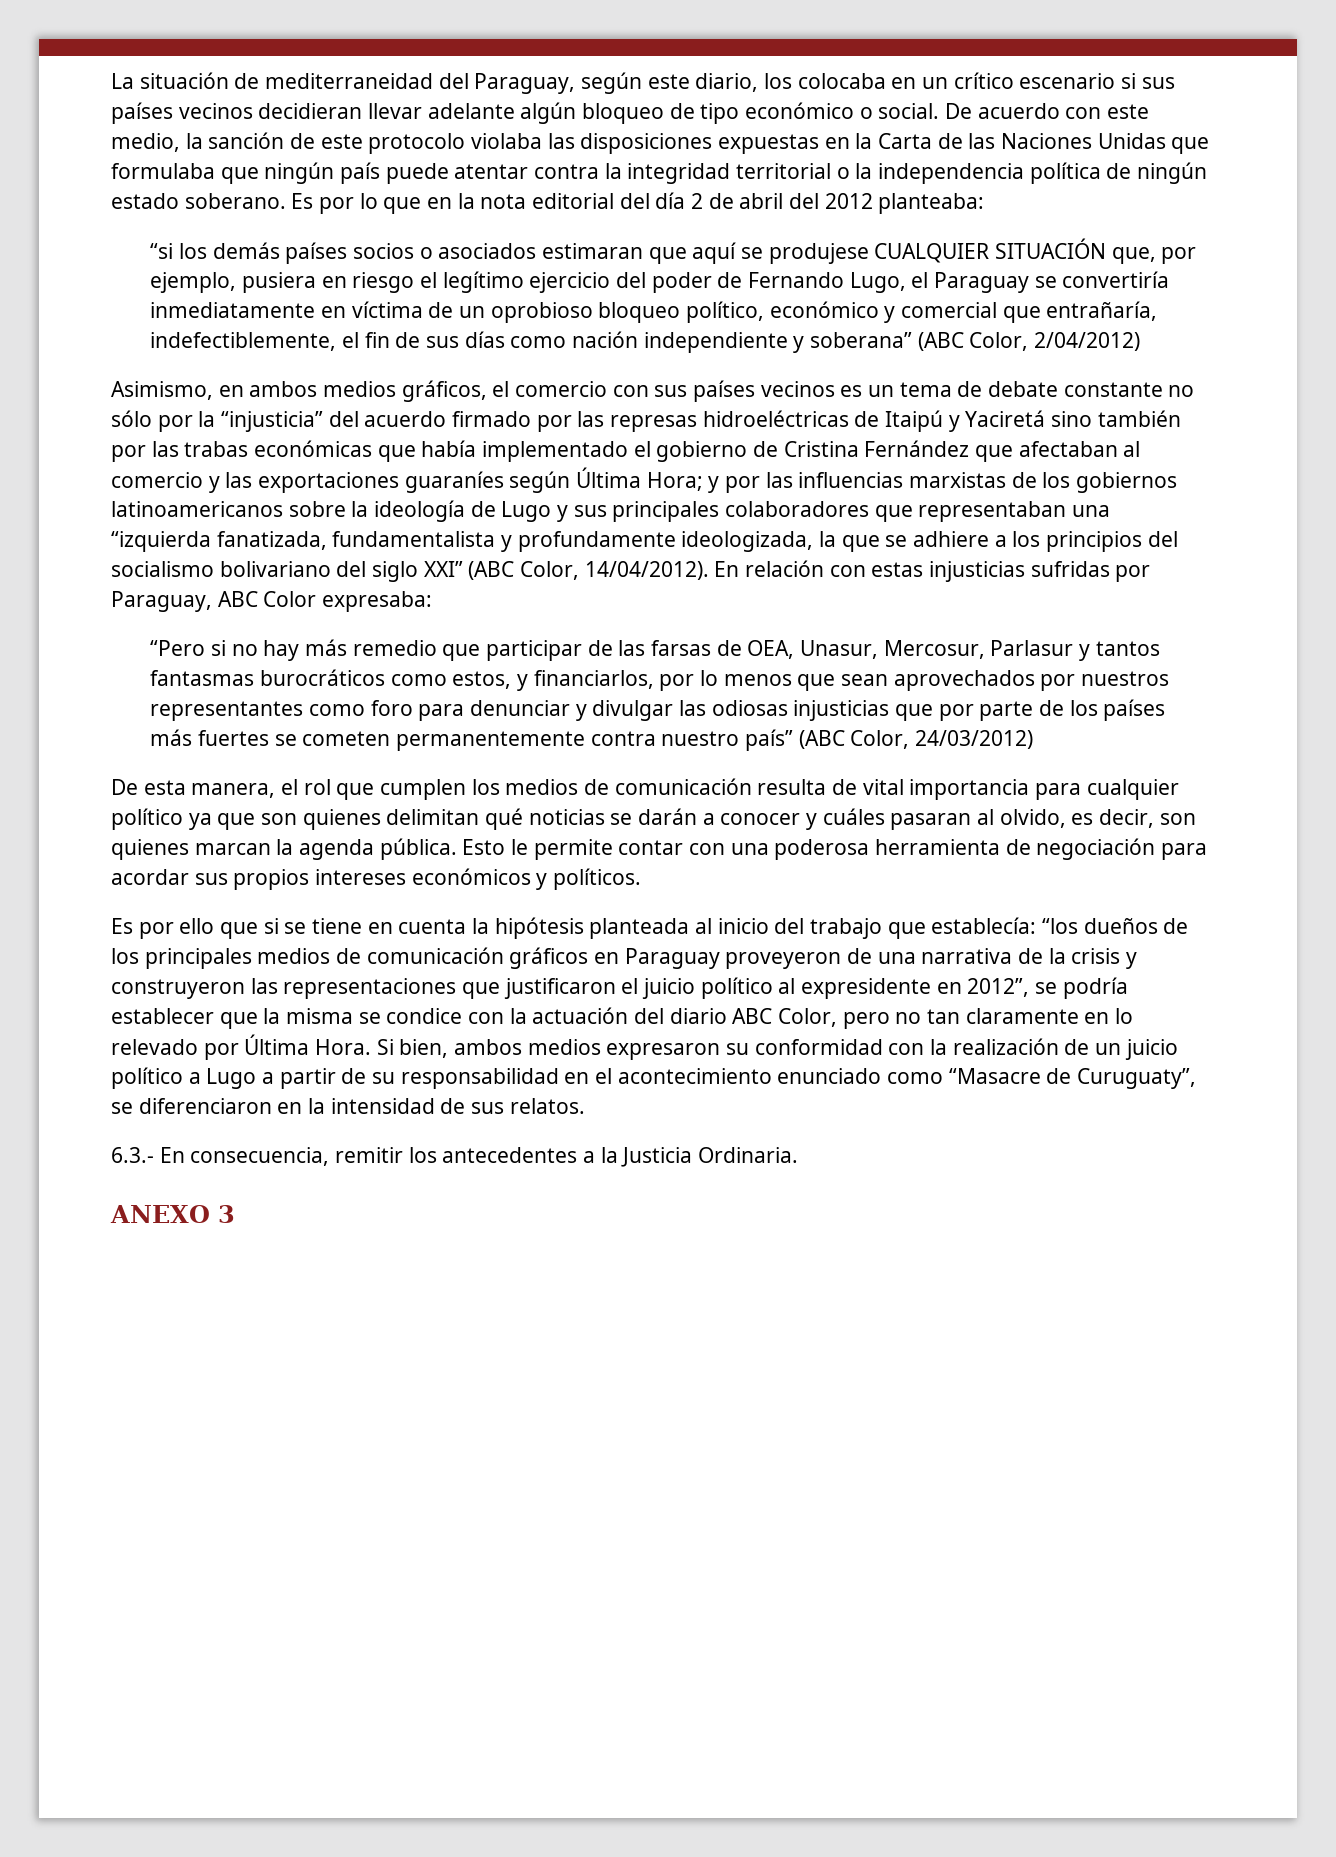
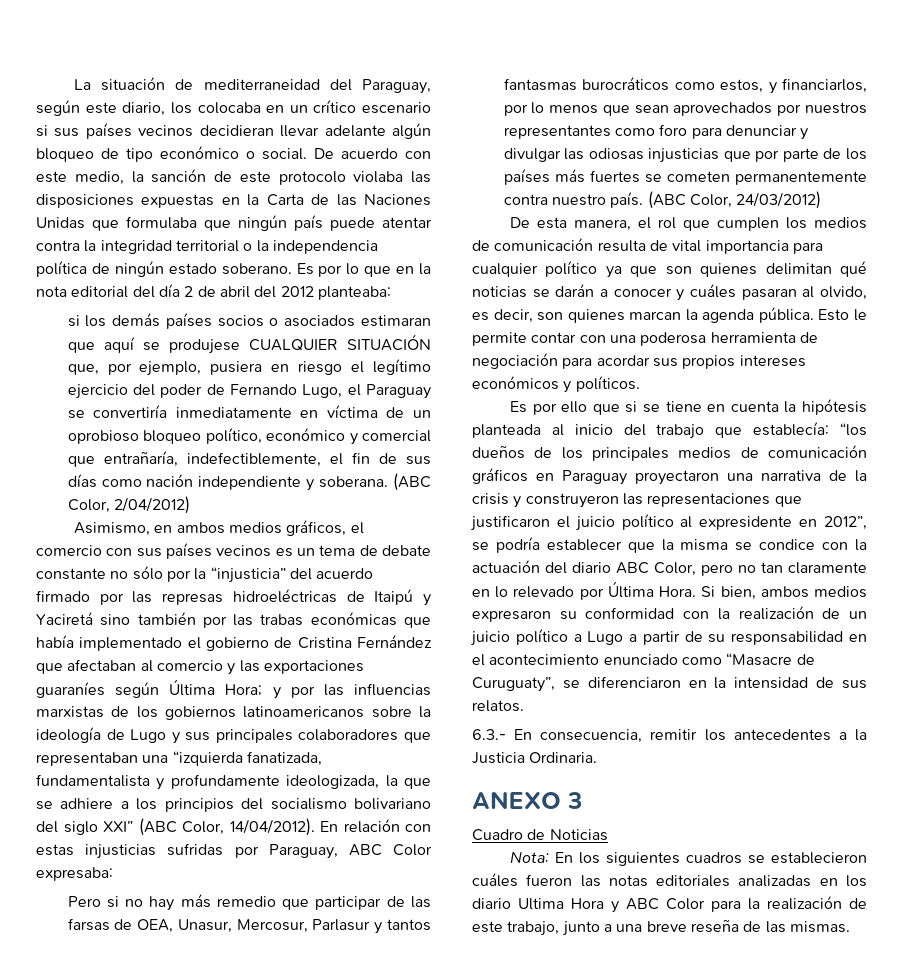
[150,243,174,259] “si -> [67,315,80,327] si
[809,332,912,348] soberana” -> [319,476,389,488] soberana.
[150,640,206,656] “Pero -> [67,896,101,907] Pero
[744,729,793,751] país” -> [610,192,644,208] país.
[725,948,873,969] proveyeron de -> [635,470,719,485] proyectaron
(235, 1214) none -> [472,829,608,841] [509,851,867,866] [472,873,867,887] [472,896,867,913] [472,919,850,936] // Cuadro de Noticias // Nota: En los siguientes cuadros se establecieron cuáles fueron las notas editoriales analizadas en los diario Ultima Hora y ABC Color para la realización de este trabajo, junto a una breve reseña de las mismas.

